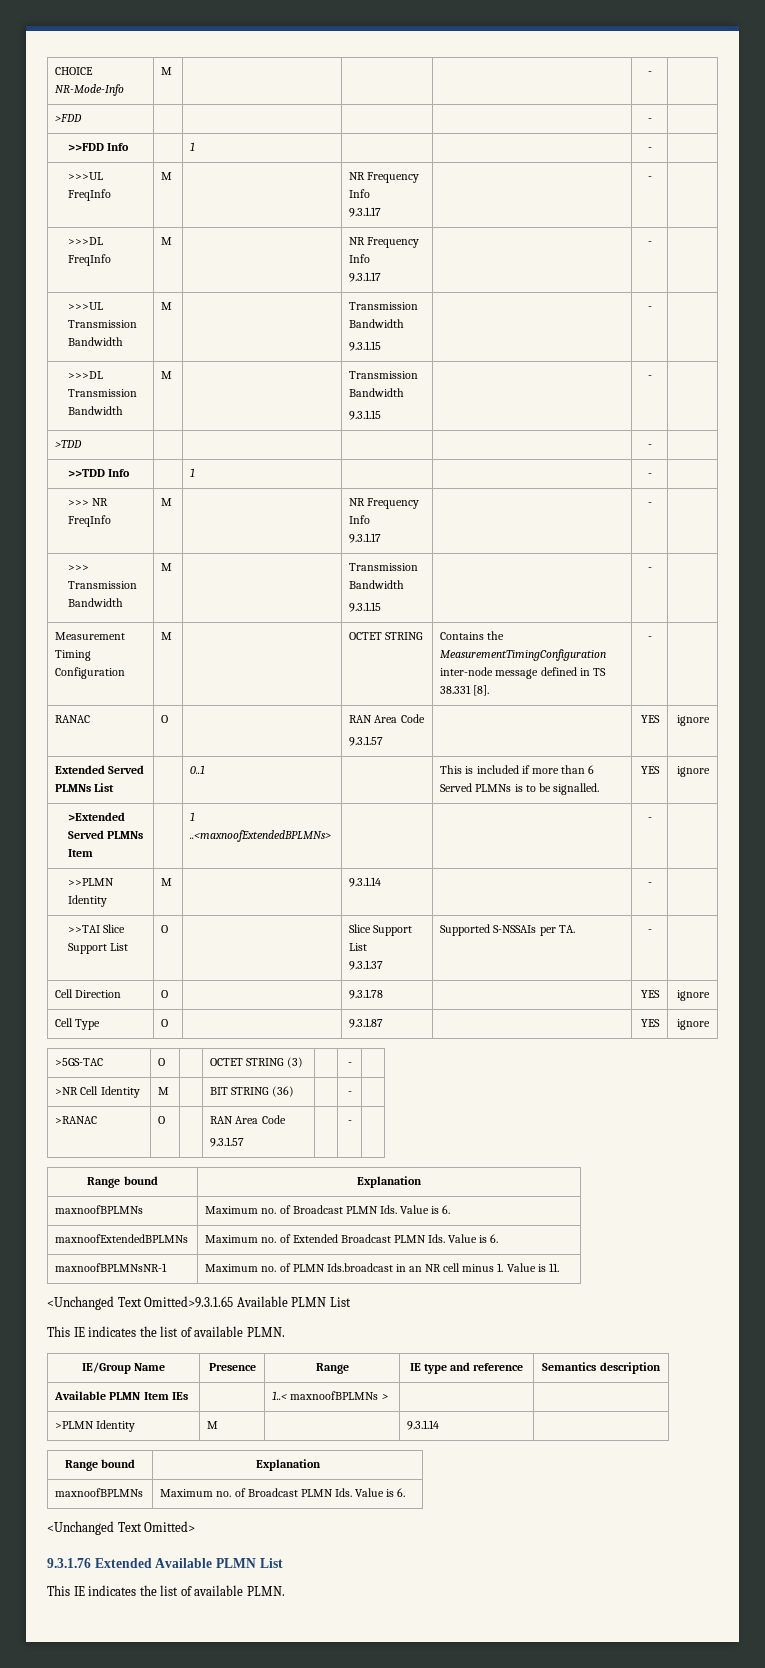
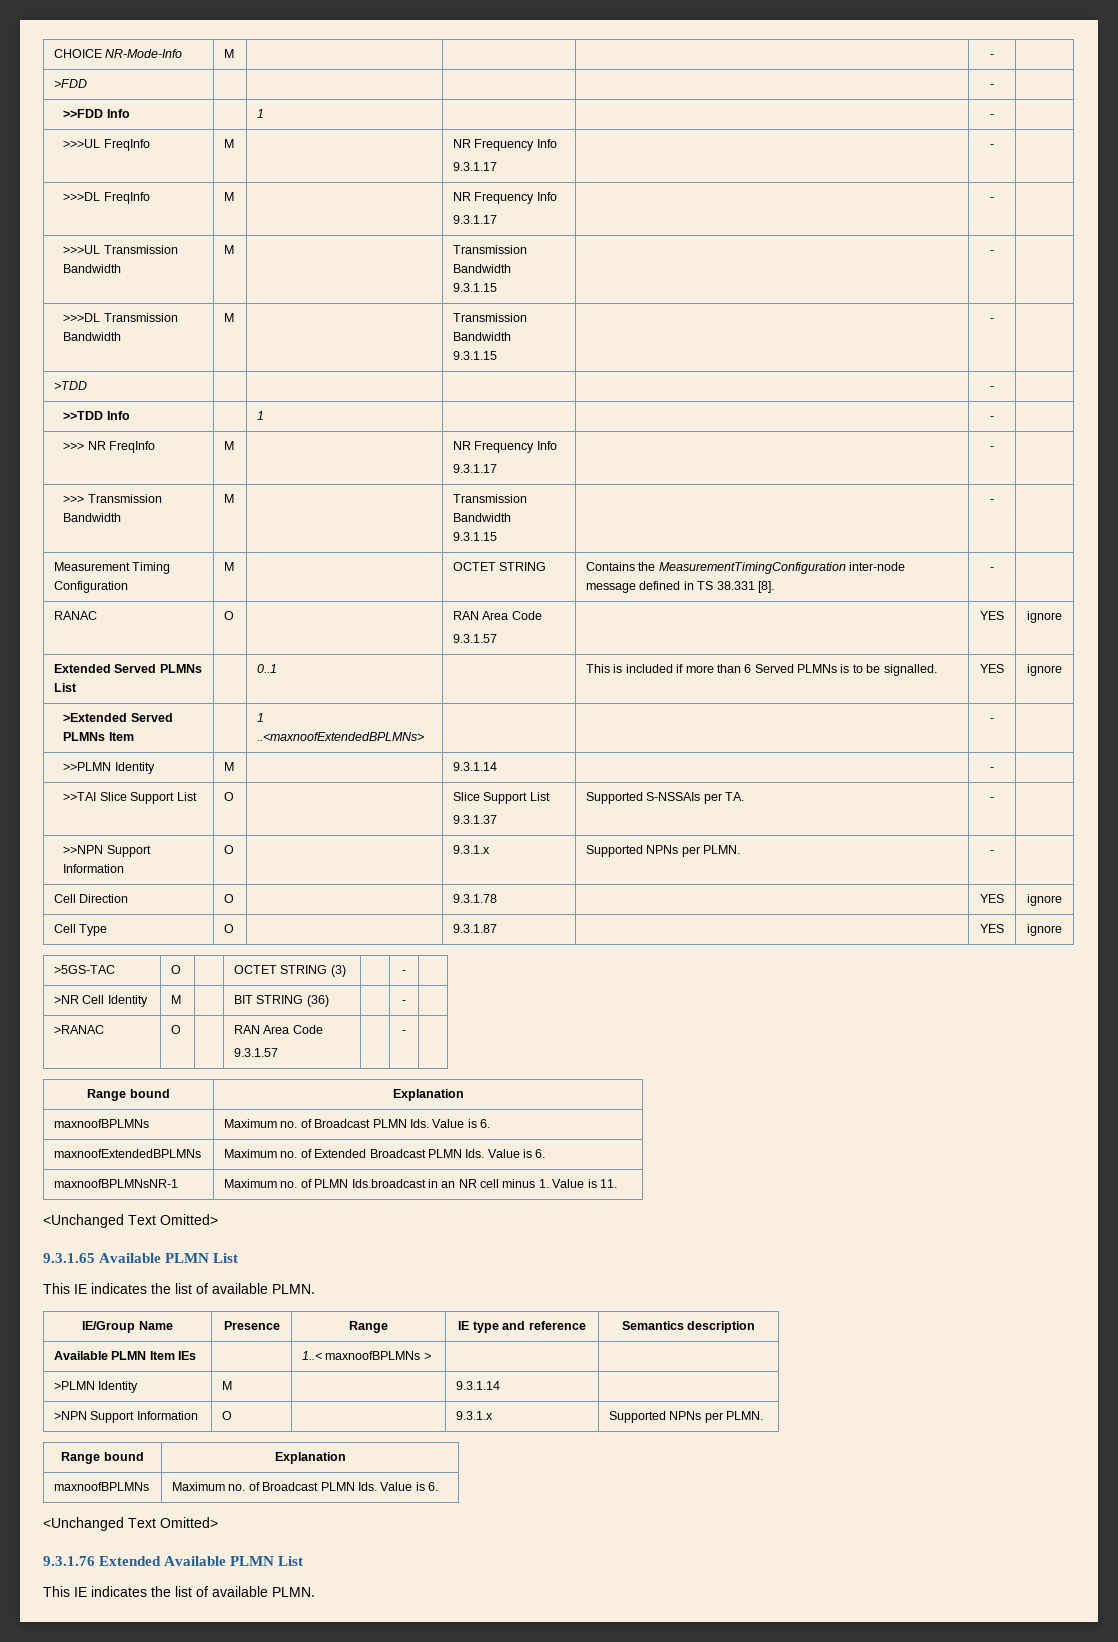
(652, 931) none -> [63,845,151,857] [63,864,125,873] [224,845,235,854] [453,845,491,854] [586,845,741,857] [990,850,994,854] // >>NPN Support Information | O | | 9.3.1.x | Supported NPNs per PLMN. | - |
[144,1296,234,1308] Omitted>9.3.1.65 -> [160,1214,218,1225] [43,1253,95,1263] Omitted> // 9.3.1.65
(440, 1425) none -> [54,1411,198,1423] [222,1411,233,1420] [456,1411,494,1420] [609,1411,764,1423] // >NPN Support Information | O | | 9.3.1.x | Supported NPNs per PLMN.

